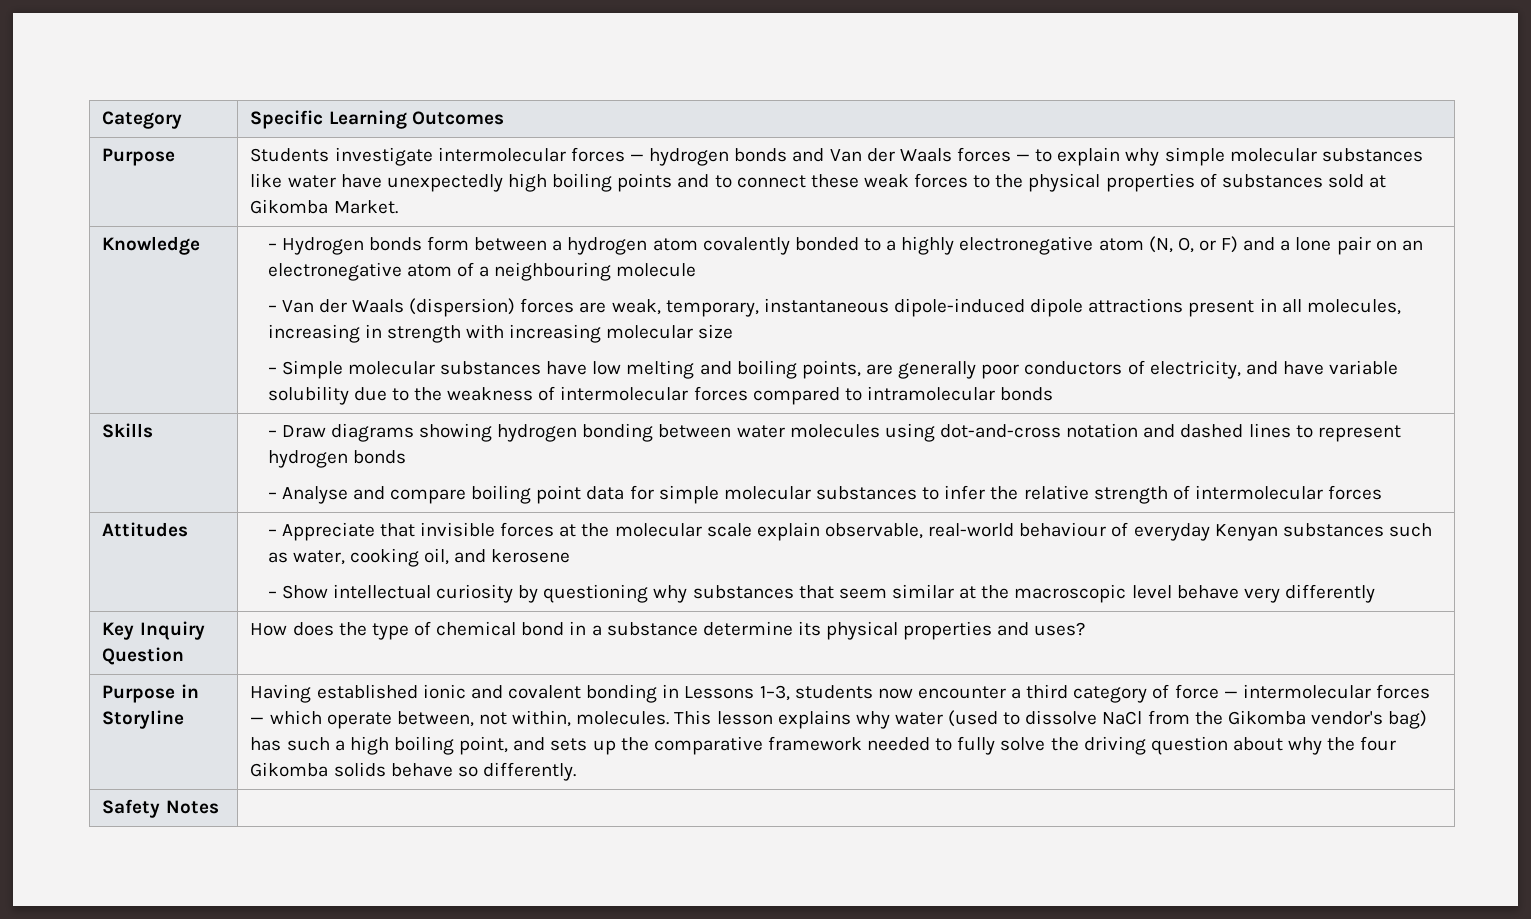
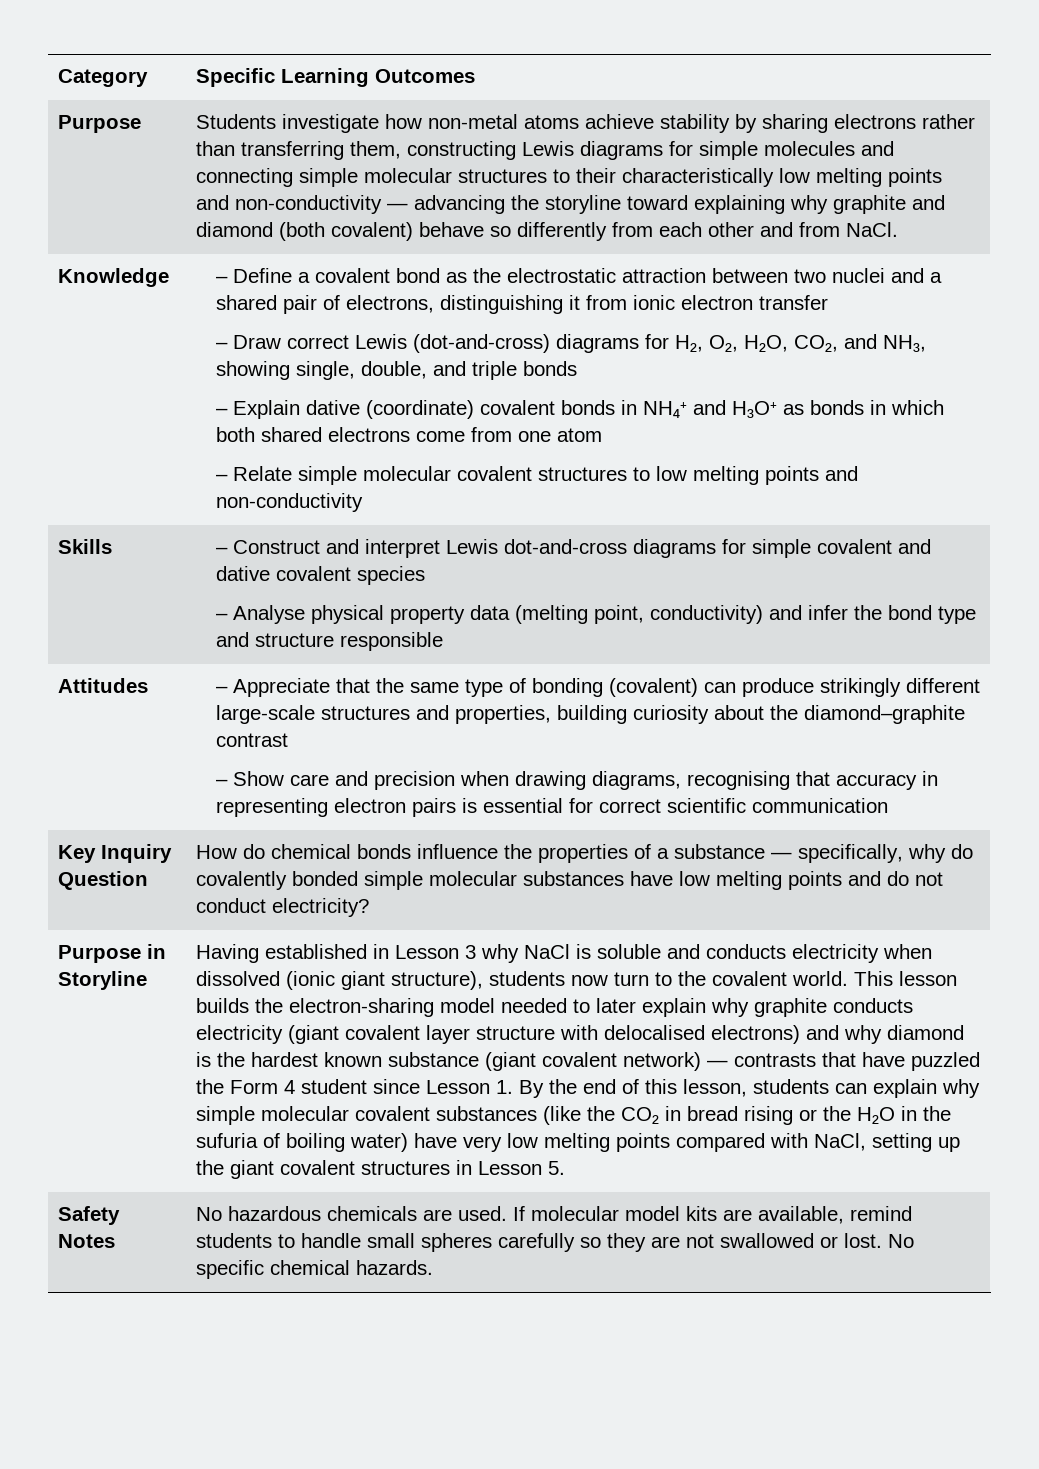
[437,147,1423,166] [250,173,1387,192] [250,199,398,214] [102,236,201,255] [267,236,1423,255] [267,262,697,281] [267,298,1401,317] [267,324,734,343] [267,360,1399,379] [267,386,1054,405] [102,423,154,438] [267,423,1401,442] [267,450,406,468] [267,485,1383,504] [102,522,189,537] [267,522,1432,541] [267,548,571,567] [267,584,1375,603] [102,621,205,640] [102,647,185,665] [250,621,1086,640] intermolecular forces — hydrogen bonds and Van der Waals forces — to explain why simple molecular substances like water have unexpectedly high boiling points and to connect these weak forces to the physical properties of substances sold at Gikomba Market. // Knowledge | – Hydrogen bonds form between a hydrogen atom covalently bonded to a highly electronegative atom (N, O, or F) and a lone pair on an electronegative atom of a neighbouring molecule // – Van der Waals (dispersion) forces are weak, temporary, instantaneous dipole-induced dipole attractions present in all molecules, increasing in strength with increasing molecular size // – Simple molecular substances have low melting and boiling points, are generally poor conductors of electricity, and have variable solubility due to the weakness of intermolecular forces compared to intramolecular bonds // Skills | – Draw diagrams showing hydrogen bonding between water molecules using dot-and-cross notation and dashed lines to represent hydrogen bonds // – Analyse and compare boiling point data for simple molecular substances to infer the relative strength of intermolecular forces // Attitudes | – Appreciate that invisible forces at the molecular scale explain observable, real-world behaviour of everyday Kenyan substances such as water, cooking oil, and kerosene // – Show intellectual curiosity by questioning why substances that seem similar at the macroscopic level behave very differently // Key Inquiry Question | How does the type of chemical bond in a substance determine its physical properties and uses? -> [385,114,976,133] [196,141,895,160] [196,168,943,187] [196,195,946,214] [196,222,899,241] [58,268,170,287] [215,268,942,283] [215,295,828,314] [215,334,926,353] [215,361,577,380] [215,400,944,419] [215,427,602,442] [215,466,858,485] [215,493,363,512] [58,539,113,554] [215,539,931,558] [215,566,425,585] [215,605,976,624] [215,632,443,651] [58,678,149,693] [215,678,980,697] [215,705,965,724] [215,733,288,747] [215,771,938,790] [215,798,888,817] [58,844,173,863] [58,871,149,890] [196,844,974,863] [196,871,944,890] [196,898,370,917] how non-metal atoms achieve stability by sharing electrons rather than transferring them, constructing Lewis diagrams for simple molecules and connecting simple molecular structures to their characteristically low melting points and non-conductivity — advancing the storyline toward explaining why graphite and diamond (both covalent) behave so differently from each other and from NaCl. // Knowledge | – Define a covalent bond as the electrostatic attraction between two nuclei and a shared pair of electrons, distinguishing it from ionic electron transfer // – Draw correct Lewis (dot-and-cross) diagrams for H₂, O₂, H₂O, CO₂, and NH₃, showing single, double, and triple bonds // – Explain dative (coordinate) covalent bonds in NH₄⁺ and H₃O⁺ as bonds in which both shared electrons come from one atom // – Relate simple molecular covalent structures to low melting points and non-conductivity // Skills | – Construct and interpret Lewis dot-and-cross diagrams for simple covalent and dative covalent species // – Analyse physical property data (melting point, conductivity) and infer the bond type and structure responsible // Attitudes | – Appreciate that the same type of bonding (covalent) can produce strikingly different large-scale structures and properties, building curiosity about the diamond–graphite contrast // – Show care and precision when drawing diagrams, recognising that accuracy in representing electron pairs is essential for correct scientific communication // Key Inquiry Question | How do chemical bonds influence the properties of a substance — specifically, why do covalently bonded simple molecular substances have low melting points and do not conduct electricity?
[422,684,1430,703] [250,710,1428,729] [250,736,1397,755] [250,762,577,781] [102,799,219,818] ionic and covalent bonding in Lessons 1–3, students now encounter a third category of force — intermolecular forces — which operate between, not within, molecules. This lesson explains why water (used to dissolve NaCl from the Gikomba vendor's bag) has such a high boiling point, and sets up the comparative framework needed to fully solve the driving question about why the four Gikomba solids behave so differently. // Safety Notes | -> [373,944,933,963] [196,971,958,990] [196,998,914,1017] [196,1025,965,1044] [196,1052,981,1071] [196,1079,981,1098] [196,1106,952,1125] [196,1133,961,1152] [196,1160,566,1179] [58,1206,121,1225] [58,1234,116,1248] [196,1206,913,1224] [196,1233,915,1252] [196,1260,434,1279] in Lesson 3 why NaCl is soluble and conducts electricity when dissolved (ionic giant structure), students now turn to the covalent world. This lesson builds the electron-sharing model needed to later explain why graphite conducts electricity (giant covalent layer structure with delocalised electrons) and why diamond is the hardest known substance (giant covalent network) — contrasts that have puzzled the Form 4 student since Lesson 1. By the end of this lesson, students can explain why simple molecular covalent substances (like the CO₂ in bread rising or the H₂O in the sufuria of boiling water) have very low melting points compared with NaCl, setting up the giant covalent structures in Lesson 5. // Safety Notes | No hazardous chemicals are used. If molecular model kits are available, remind students to handle small spheres carefully so they are not swallowed or lost. No specific chemical hazards.

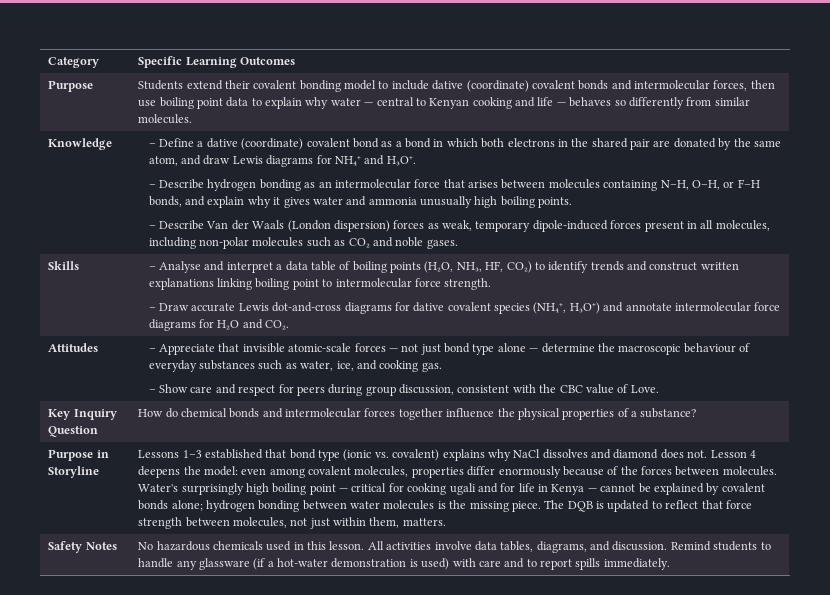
[282,114,976,133] [196,141,895,160] [196,168,943,187] [196,195,946,214] [196,222,899,241] investigate how non-metal atoms achieve stability by sharing electrons rather than transferring them, constructing Lewis diagrams for simple molecules and connecting simple molecular structures to their characteristically low melting points and non-conductivity — advancing the storyline toward explaining why graphite and diamond (both covalent) behave so differently from each other and from NaCl. -> [186,80,775,92] [138,97,750,109] [138,114,193,124] extend their covalent bonding model to include dative (coordinate) covalent bonds and intermolecular forces, then use boiling point data to explain why water — central to Kenyan cooking and life — behaves so differently from similar molecules.
(310, 277) none -> [206,138,304,150] dative (coordinate)
[472,268,942,283] [215,295,828,314] [215,334,926,353] [215,361,577,380] [215,400,944,419] [215,427,602,442] [215,466,858,485] [215,493,363,512] the electrostatic attraction between two nuclei and a shared pair of electrons, distinguishing it from ionic electron transfer // – Draw correct Lewis (dot-and-cross) diagrams for H₂, O₂, H₂O, CO₂, and NH₃, showing single, double, and triple bonds // – Explain dative (coordinate) covalent bonds in NH₄⁺ and H₃O⁺ as bonds in which both shared electrons come from one atom // – Relate simple molecular covalent structures to low melting points and non-conductivity -> [395,138,781,150] [148,155,416,167] [148,179,760,191] [148,196,573,208] [148,220,770,232] [148,237,458,249] a bond in which both electrons in the shared pair are donated by the same atom, and draw Lewis diagrams for NH₄⁺ and H₃O⁺. // – Describe hydrogen bonding as an intermolecular force that arises between molecules containing N–H, O–H, or F–H bonds, and explain why it gives water and ammonia unusually high boiling points. // – Describe Van der Waals (London dispersion) forces as weak, temporary dipole-induced forces present in all molecules, including non-polar molecules such as CO₂ and noble gases.
[232,540,320,554] Construct -> [159,261,202,273] Analyse
(440, 548) none -> [276,261,739,273] [148,278,492,290] [148,303,236,312] a data table of boiling points (H₂O, NH₃, HF, CO₂) to identify trends and construct written explanations linking boiling point to intermolecular force strength. // – Draw accurate
[751,539,931,558] simple covalent and -> (410, 306) none
[215,605,976,624] [215,632,443,651] [58,678,149,693] [215,678,980,697] [215,705,965,724] [215,733,288,747] [215,771,938,790] [215,798,888,817] // – Analyse physical property data (melting point, conductivity) and infer the bond type and structure responsible // Attitudes | – Appreciate that the same type of bonding (covalent) can produce strikingly different large-scale structures and properties, building curiosity about the diamond–graphite contrast // – Show care and precision when drawing diagrams, recognising that accuracy in representing electron pairs is essential for correct scientific communication -> [533,302,781,314] [148,319,290,331] [48,343,99,352] [148,343,751,355] [148,360,442,372] [148,384,659,396] (NH₄⁺, H₃O⁺) and annotate intermolecular force diagrams for H₂O and CO₂. // Attitudes | – Appreciate that invisible atomic-scale forces — not just bond type alone — determine the macroscopic behaviour of everyday substances such as water, ice, and cooking gas. // – Show care and respect for peers during group discussion, consistent with the CBC value of Love.
(412, 851) none -> [262,408,443,420] and intermolecular forces together
(533, 851) none -> [517,408,560,420] physical
[674,844,974,863] [196,871,944,890] [196,898,370,917] [58,944,167,963] [58,971,148,990] [196,944,933,963] [196,971,958,990] [196,998,914,1017] [196,1025,965,1044] [196,1052,981,1071] [196,1079,981,1098] [196,1106,952,1125] [196,1133,961,1152] [196,1160,566,1179] substance — specifically, why do covalently bonded simple molecular substances have low melting points and do not conduct electricity? // Purpose in Storyline | Having established in Lesson 3 why NaCl is soluble and conducts electricity when dissolved (ionic giant structure), students now turn to the covalent world. This lesson builds the electron-sharing model needed to later explain why graphite conducts electricity (giant covalent layer structure with delocalised electrons) and why diamond is the hardest known substance (giant covalent network) — contrasts that have puzzled the Form 4 student since Lesson 1. By the end of this lesson, students can explain why simple molecular covalent substances (like the CO₂ in bread rising or the H₂O in the sufuria of boiling water) have very low melting points compared with NaCl, setting up the giant covalent structures in Lesson 5. -> [640,408,697,418] [48,449,109,461] [48,466,100,478] [138,449,756,461] [138,466,777,478] [138,483,765,495] [138,500,752,512] [138,517,446,529] substance? // Purpose in Storyline | Lessons 1–3 established that bond type (ionic vs. covalent) explains why NaCl dissolves and diamond does not. Lesson 4 deepens the model: even among covalent molecules, properties differ enormously because of the forces between molecules. Water's surprisingly high boiling point — critical for cooking ugali and for life in Kenya — cannot be explained by covalent bonds alone; hydrogen bonding between water molecules is the missing piece. The DQB is updated to reflect that force strength between molecules, not just within them, matters.
[423,1206,913,1224] [196,1233,915,1252] [196,1260,434,1279] are used. If molecular model kits are available, remind students to handle small spheres carefully so they are not swallowed or lost. No specific chemical hazards. -> [266,541,771,553] [138,558,670,570] used in this lesson. All activities involve data tables, diagrams, and discussion. Remind students to handle any glassware (if a hot-water demonstration is used) with care and to report spills immediately.

